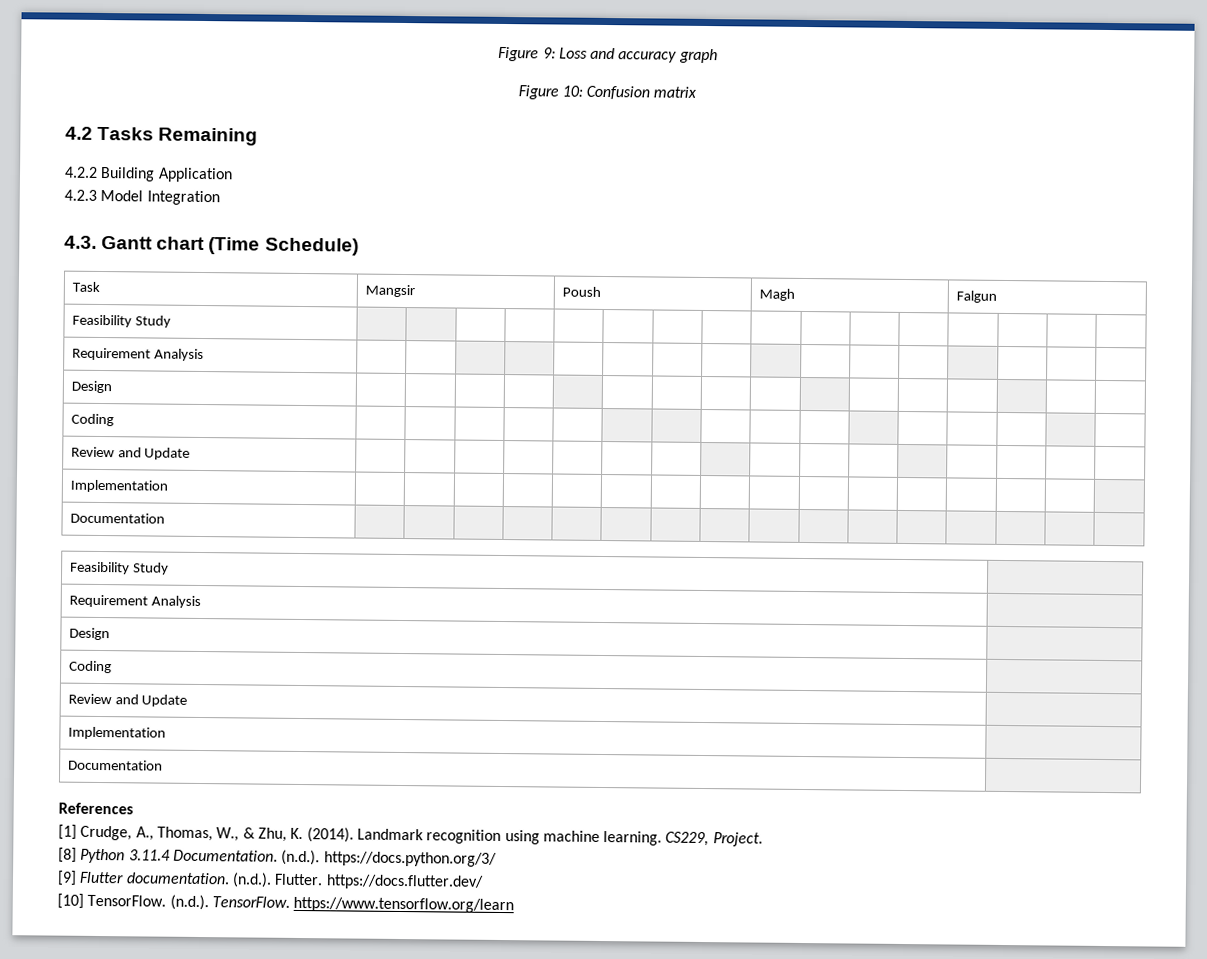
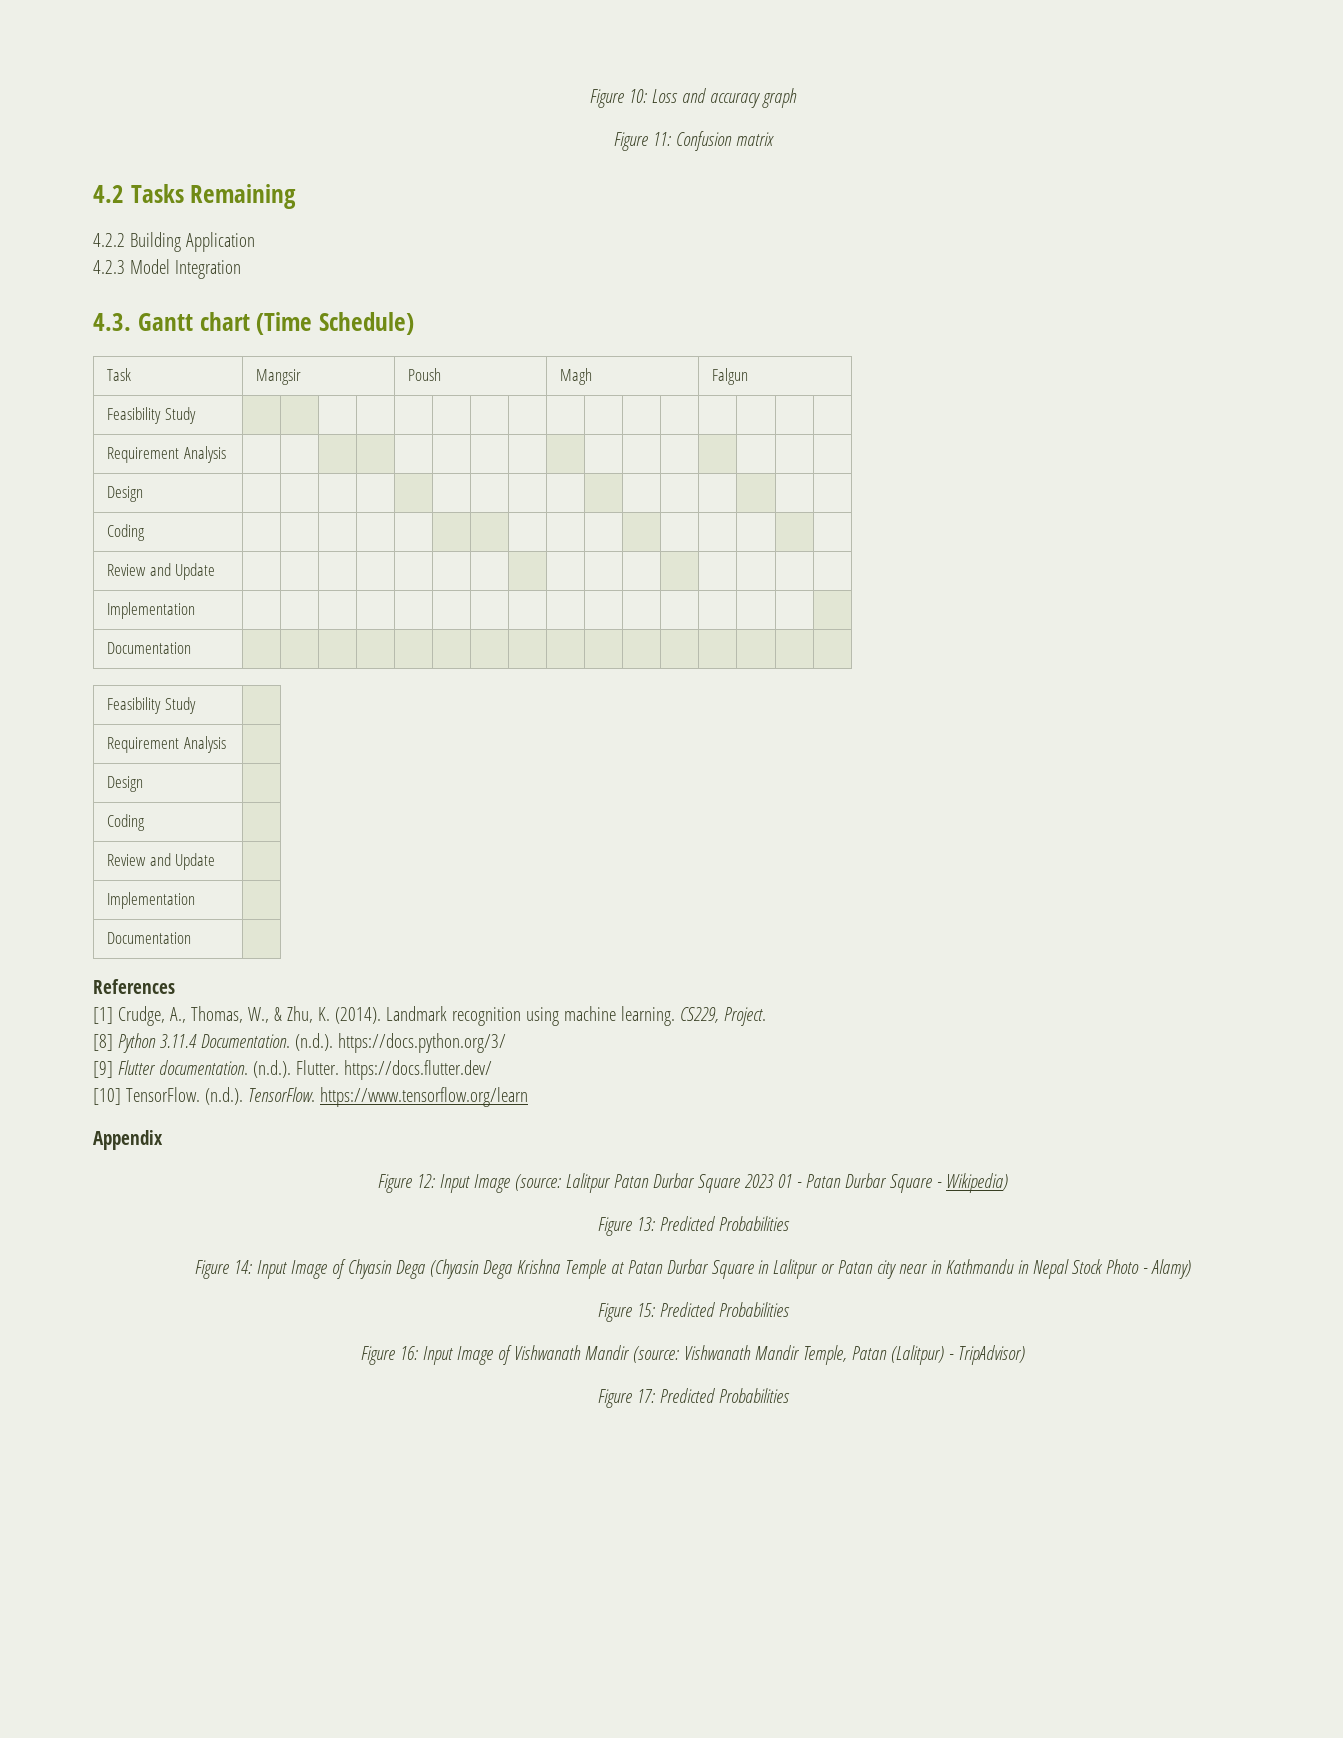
[498,46,556,62] Figure 9: -> [590,89,648,108] Figure 10:
[561,85,583,97] 10: -> [652,132,671,146] 11:
(515, 905) none -> [93,1130,163,1150] [378,1173,1008,1193] [597,1216,790,1236] [194,1259,1192,1279] [597,1302,790,1322] [360,1345,1026,1365] [597,1388,790,1408] // Appendix // Figure 12: Input Image (source: Lalitpur Patan Durbar Square 2023 01 - Patan Durbar Square - Wikipedia) // Figure 13: Predicted Probabilities // Figure 14: Input Image of Chyasin Dega (Chyasin Dega Krishna Temple at Patan Durbar Square in Lalitpur or Patan city near in Kathmandu in Nepal Stock Photo - Alamy) // Figure 15: Predicted Probabilities // Figure 16: Input Image of Vishwanath Mandir (source: Vishwanath Mandir Temple, Patan (Lalitpur) - TripAdvisor) // Figure 17: Predicted Probabilities

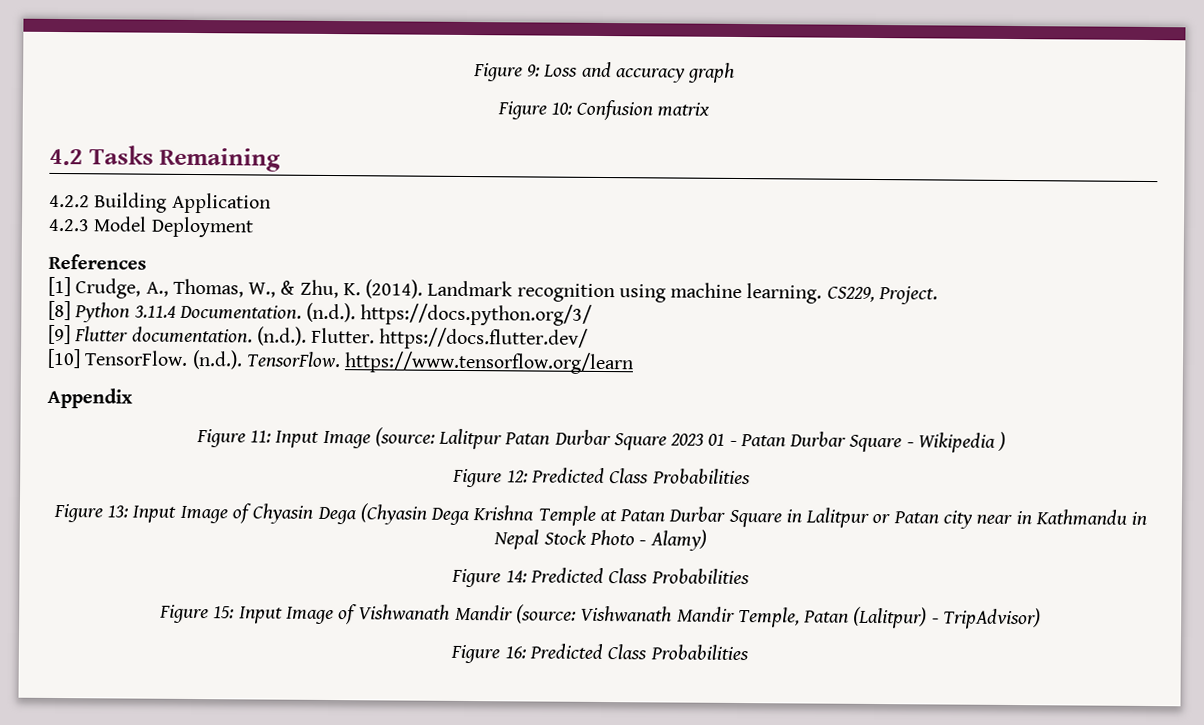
[590,89,648,108] Figure 10: -> [472,63,541,82] Figure 9:
[652,132,671,146] 11: -> [550,102,572,115] 10:
[174,260,241,279] [93,312,414,335] [107,368,132,381] [256,369,302,385] [408,368,442,381] [560,368,593,385] [712,368,749,385] [107,407,196,424] [107,446,226,463] [107,486,144,502] [107,524,146,541] [107,563,216,580] [107,602,196,619] [107,642,192,654] [107,697,196,714] [107,736,226,753] [107,776,144,792] [107,814,146,831] [107,853,216,870] [107,892,196,909] [107,932,192,944] Integration // 4.3. Gantt chart (Time Schedule) // Task | Mangsir | Poush | Magh | Falgun // Feasibility Study | | | | | | | | | | | | | | | | // Requirement Analysis | | | | | | | | | | | | | | | | // Design | | | | | | | | | | | | | | | | // Coding | | | | | | | | | | | | | | | | // Review and Update | | | | | | | | | | | | | | | | // Implementation | | | | | | | | | | | | | | | | // Documentation | | | | | | | | | | | | | | | | // Feasibility Study | // Requirement Analysis | // Design | // Coding | // Review and Update | // Implementation | // Documentation | -> [150,216,254,238] Deployment
[417,1174,436,1188] 12: -> [250,430,272,443] 11:
[945,1173,1008,1193] [597,1216,790,1236] [194,1260,252,1279] Wikipedia) // Figure 13: Predicted Probabilities // Figure 14: -> [917,431,1007,453] [452,467,751,488] [52,503,129,523] Wikipedia ) // Figure 12: Predicted Class Probabilities // Figure 13:
[636,1302,790,1317] [360,1346,418,1365] 15: Predicted Probabilities // Figure 16: -> [505,567,750,585] [159,604,235,624] 14: Predicted Class Probabilities // Figure 15:
[636,1388,715,1403] 17: Predicted -> [504,643,648,660] 16: Predicted Class

